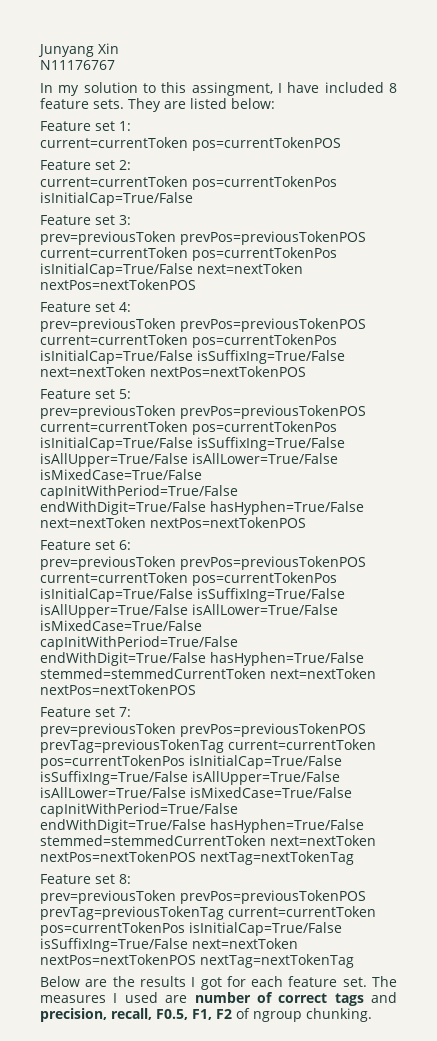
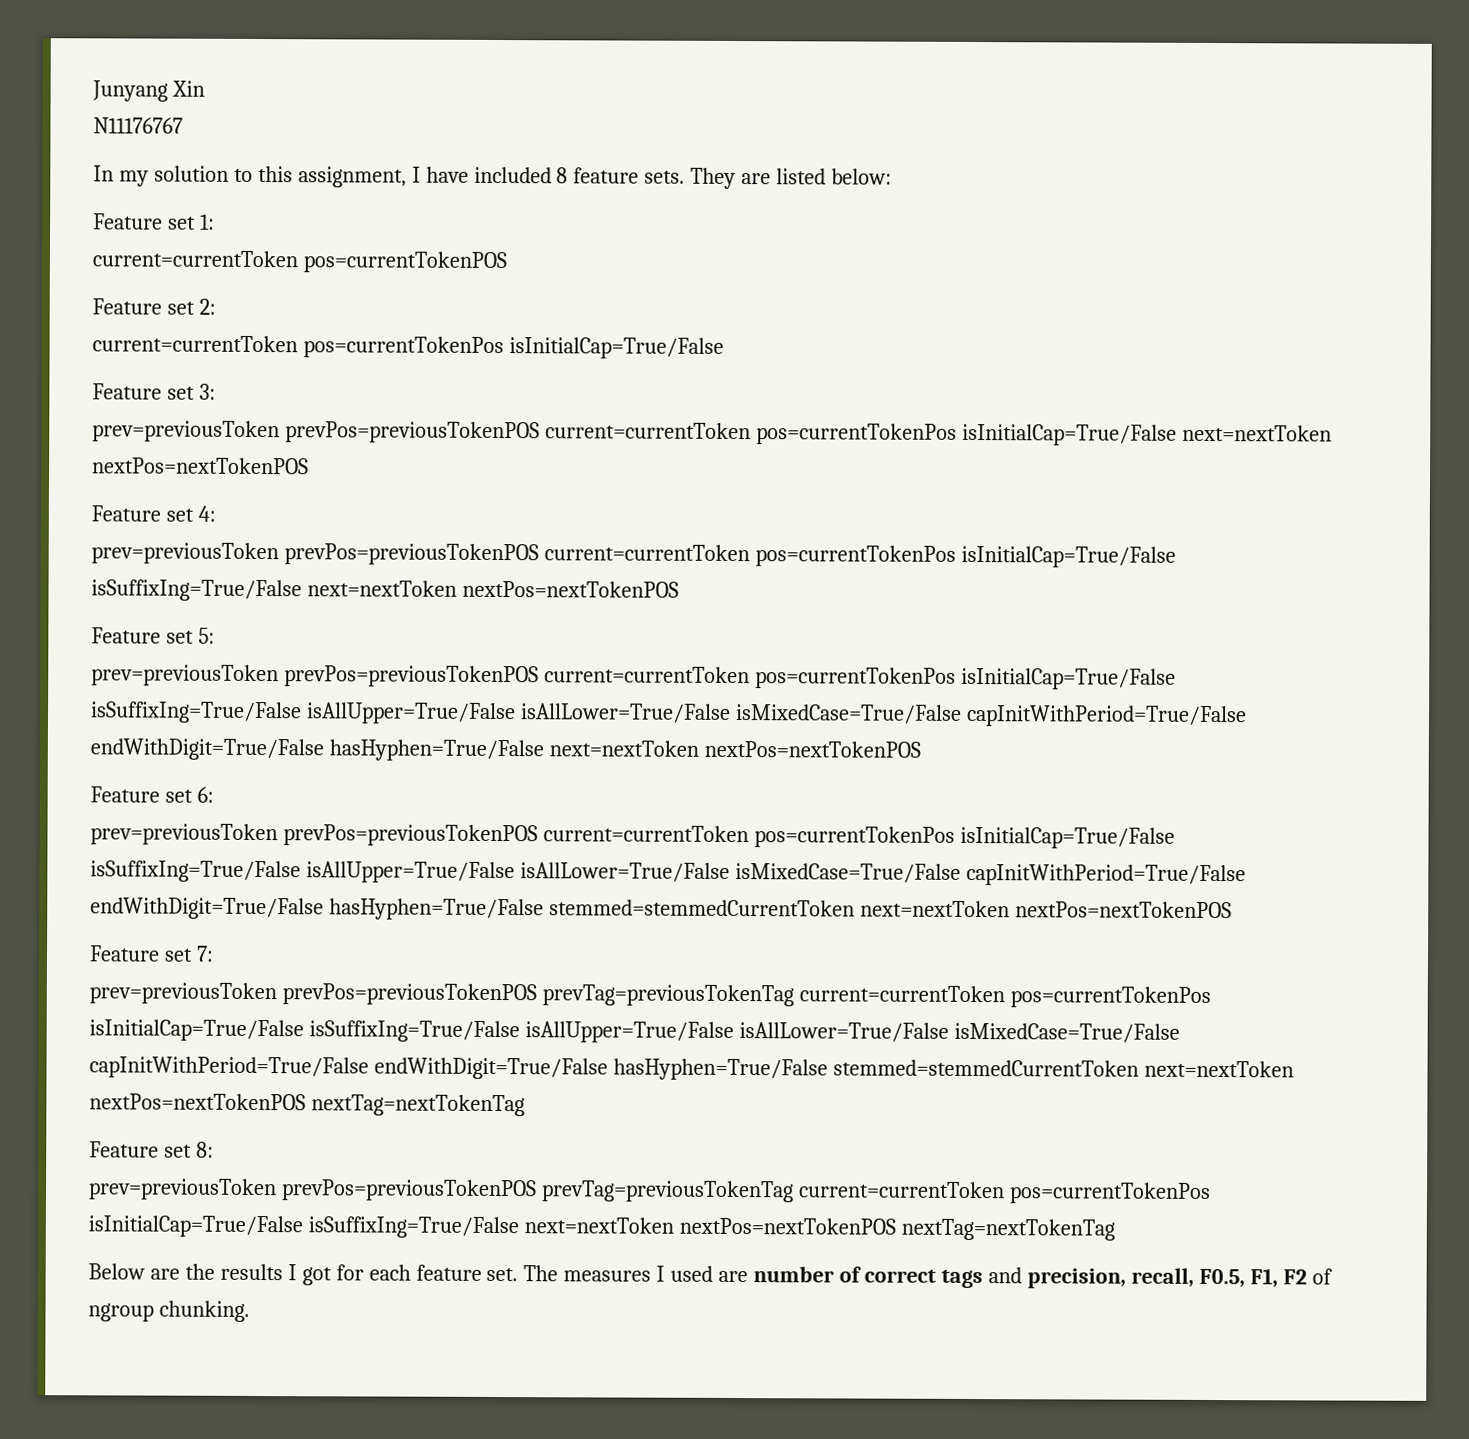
[191,82,273,96] assingment, -> [297,166,407,188] assignment,

